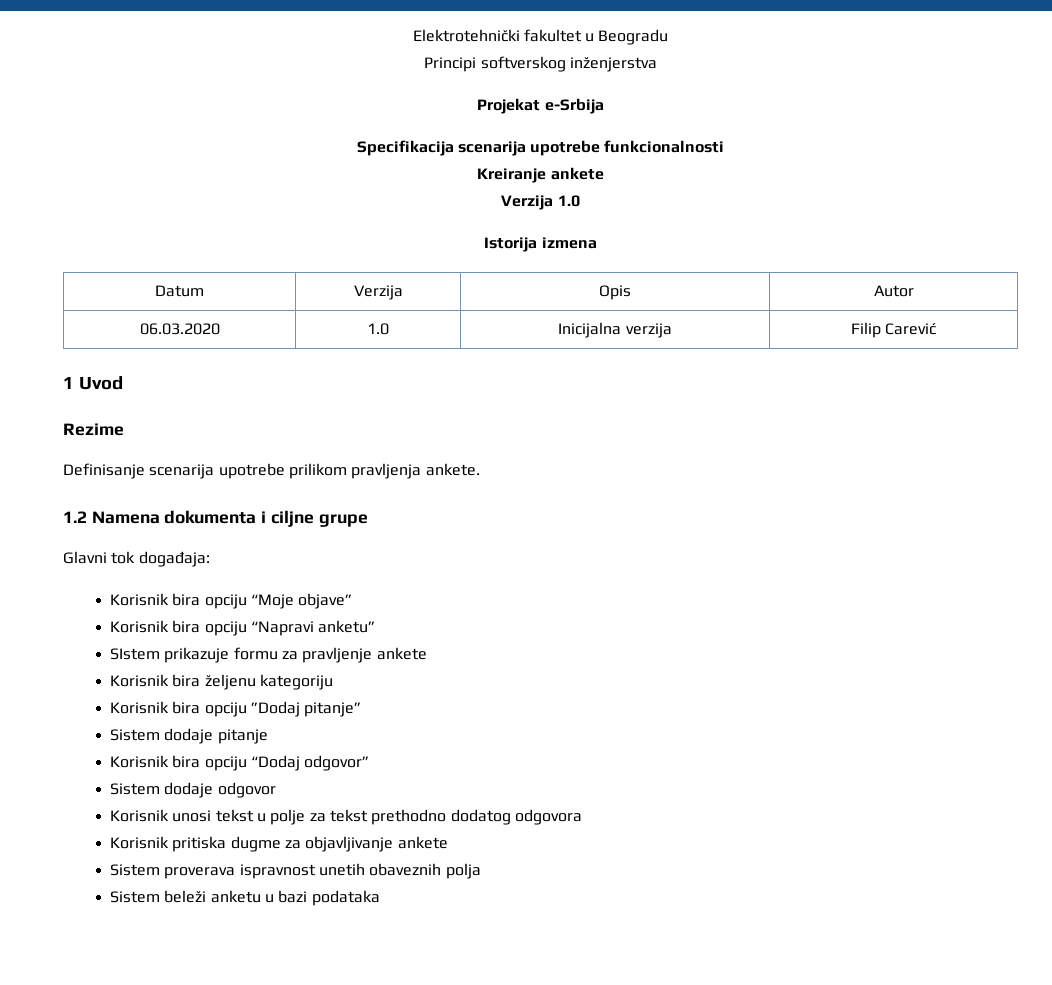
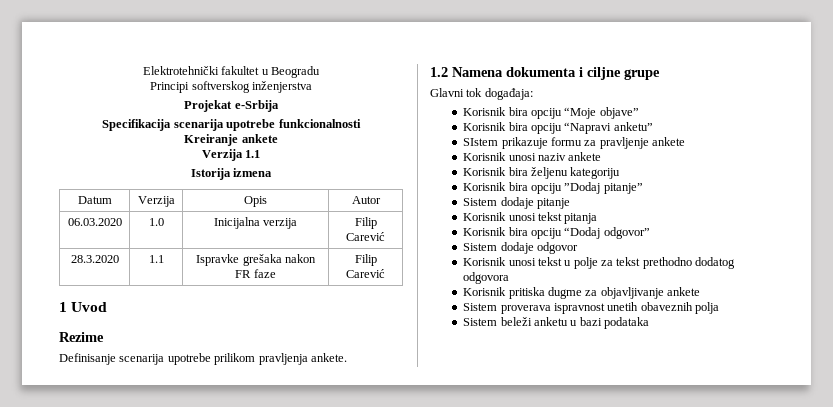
[557,195,580,207] 1.0 -> [245,150,261,158] 1.1
(937, 329) none -> [70,255,119,263] [148,255,164,263] [196,254,316,266] [235,269,276,278] [354,254,377,266] [346,269,385,278] // 28.3.2020 | 1.1 | Ispravke grešaka nakon FR faze | Filip Carević
(427, 653) none -> [463,152,602,161] // Korisnik unosi naziv ankete
(268, 736) none -> [463,212,598,224] // Korisnik unosi tekst pitanja

